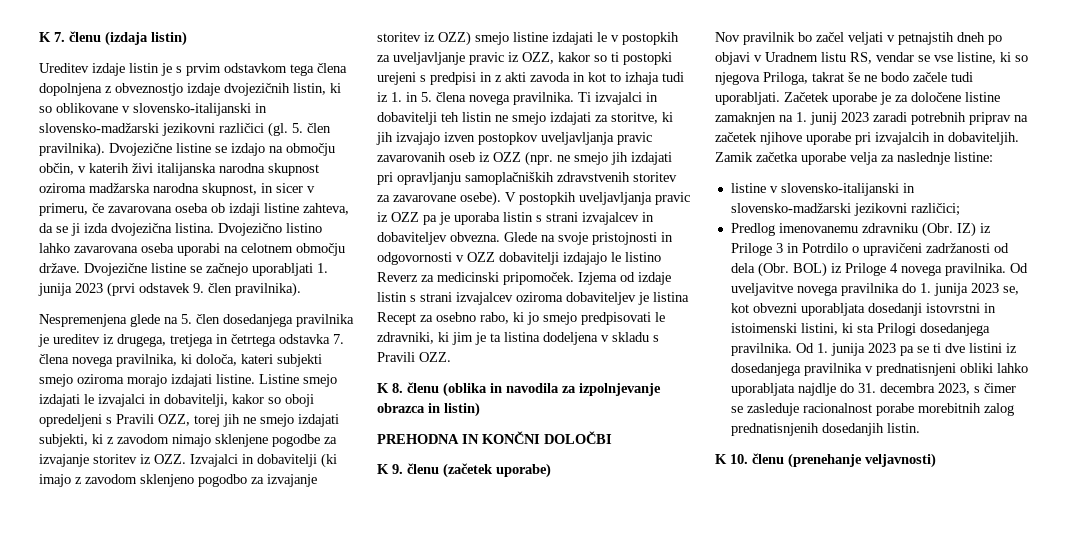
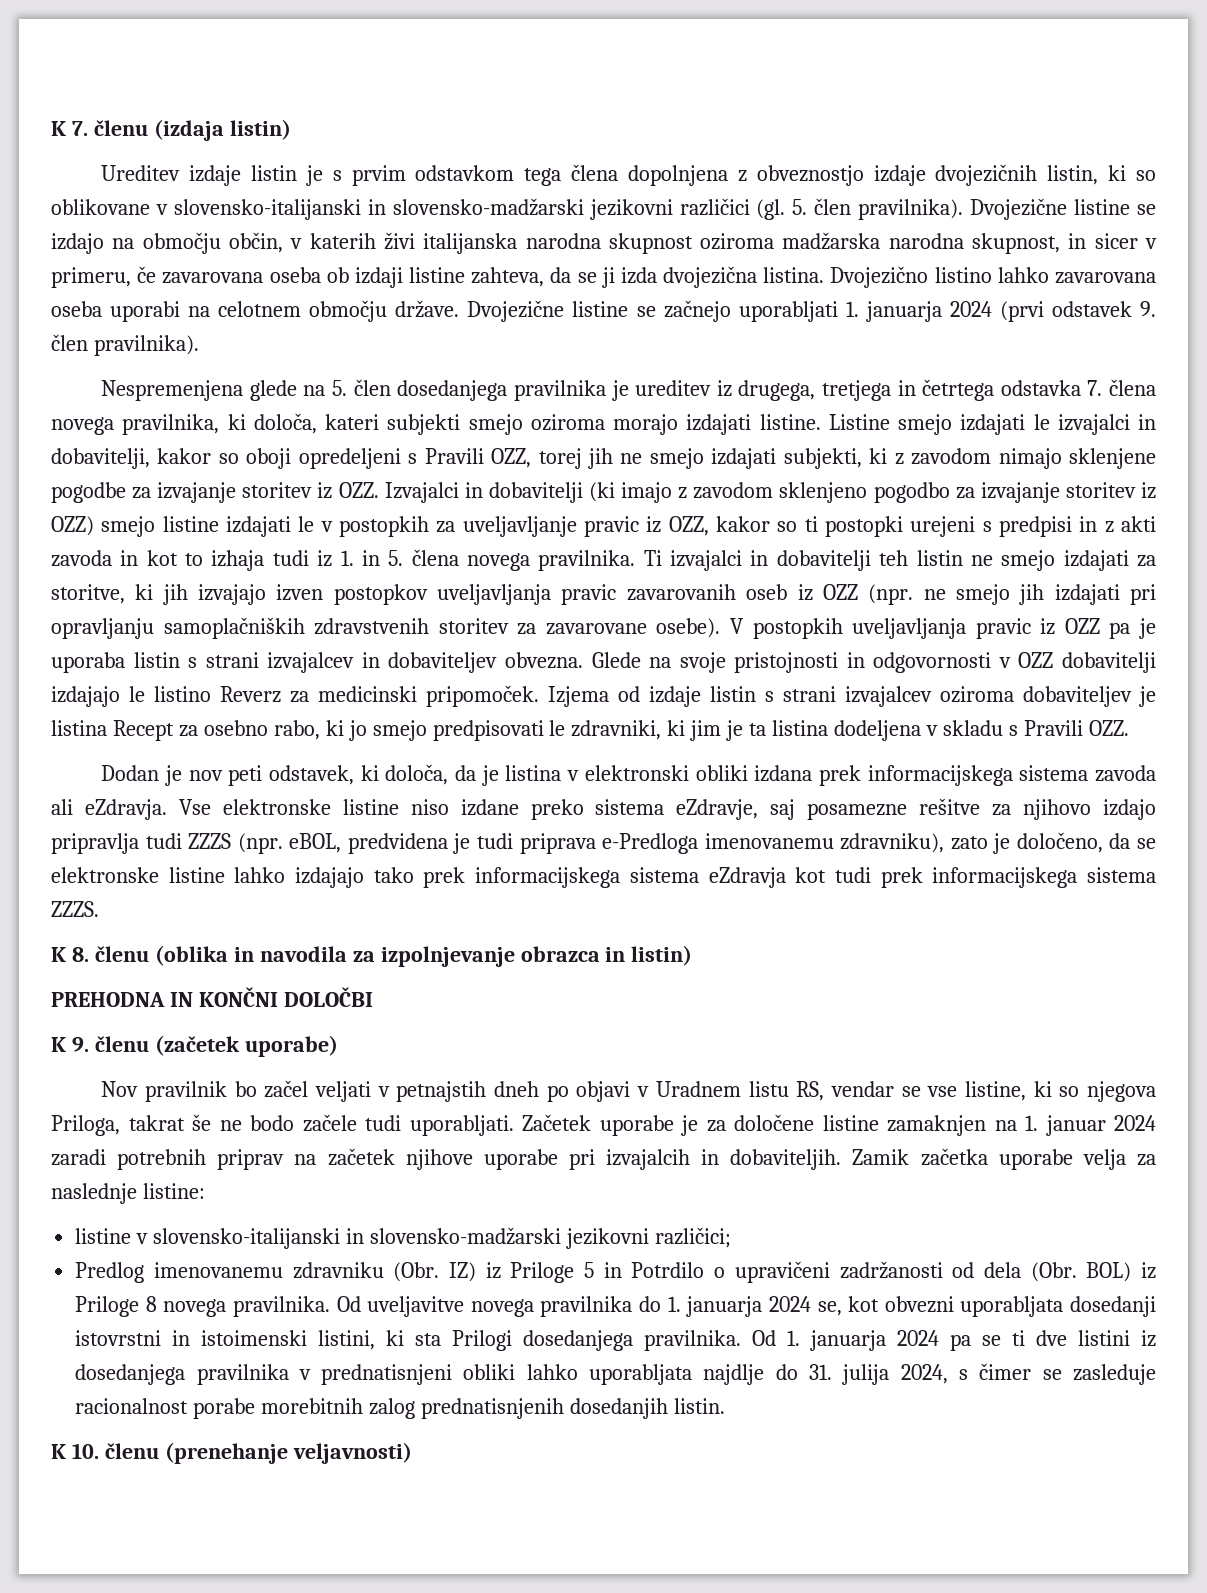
[38,283,103,296] junija 2023 -> [865,301,992,322] januarja 2024
(451, 357) none -> [101,764,1156,786] [51,798,1156,820] [51,832,1156,854] [51,867,1156,888] [51,901,99,917] // Dodan je nov peti odstavek, ki določa, da je listina v elektronski obliki izdana prek informacijskega sistema zavoda ali eZdravja. Vse elektronske listine niso izdane preko sistema eZdravje, saj posamezne rešitve za njihovo izdajo pripravlja tudi ZZZS (npr. eBOL, predvidena je tudi priprava e-Predloga imenovanemu zdravniku), zato je določeno, da se elektronske listine lahko izdajajo tako prek informacijskega sistema eZdravja kot tudi prek informacijskega sistema ZZZS.
[810,112,869,125] junij 2023 -> [1045,1115,1156,1136] januar 2024
[775,243,783,253] 3 -> [584,1262,595,1278] 5
[889,263,898,273] 4 -> [145,1296,157,1312] 8
[933,283,999,296] junija 2023 -> [686,1296,811,1317] januarja 2024
[830,343,896,356] junija 2023 -> [810,1330,940,1351] januarja 2024
[879,383,970,395] decembra 2023, -> [842,1364,948,1385] julija 2024,

